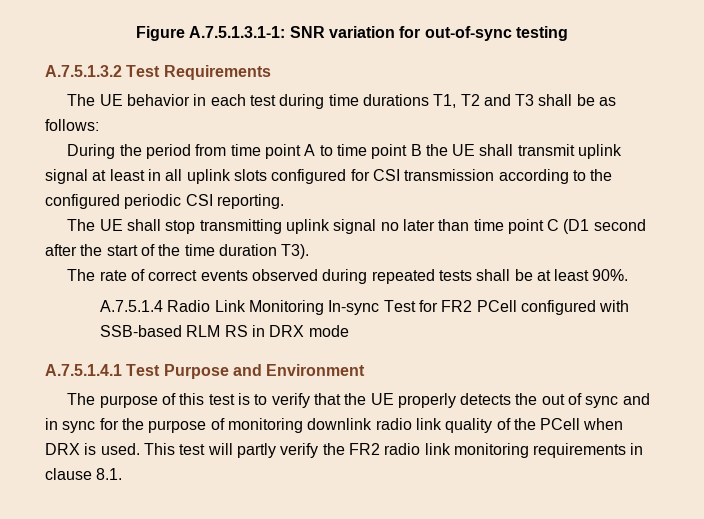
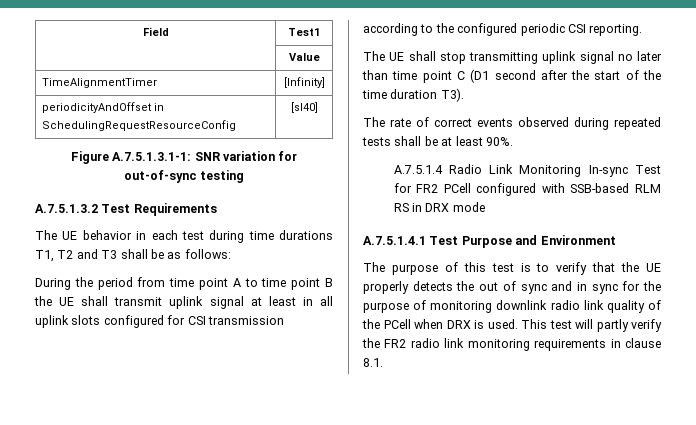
(136, 33) none -> [142,27,169,36] [288,28,320,36] [288,53,320,61] [42,78,158,88] [283,77,325,88] [42,102,165,113] [42,120,237,131] [290,102,318,113] Field | Test1 // | Value // TimeAlignmentTimer | [Infinity] // periodicityAndOffset in SchedulingRequestResourceConfig | [sl40] //

